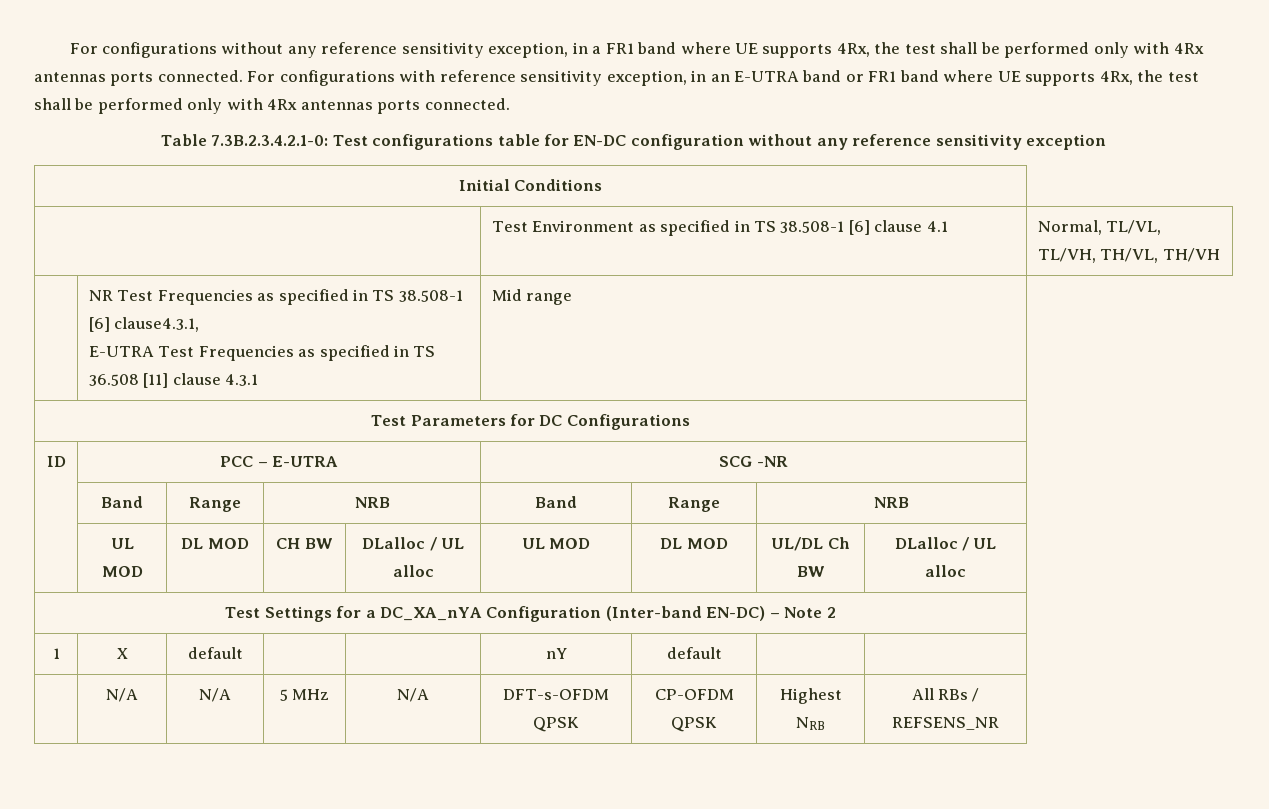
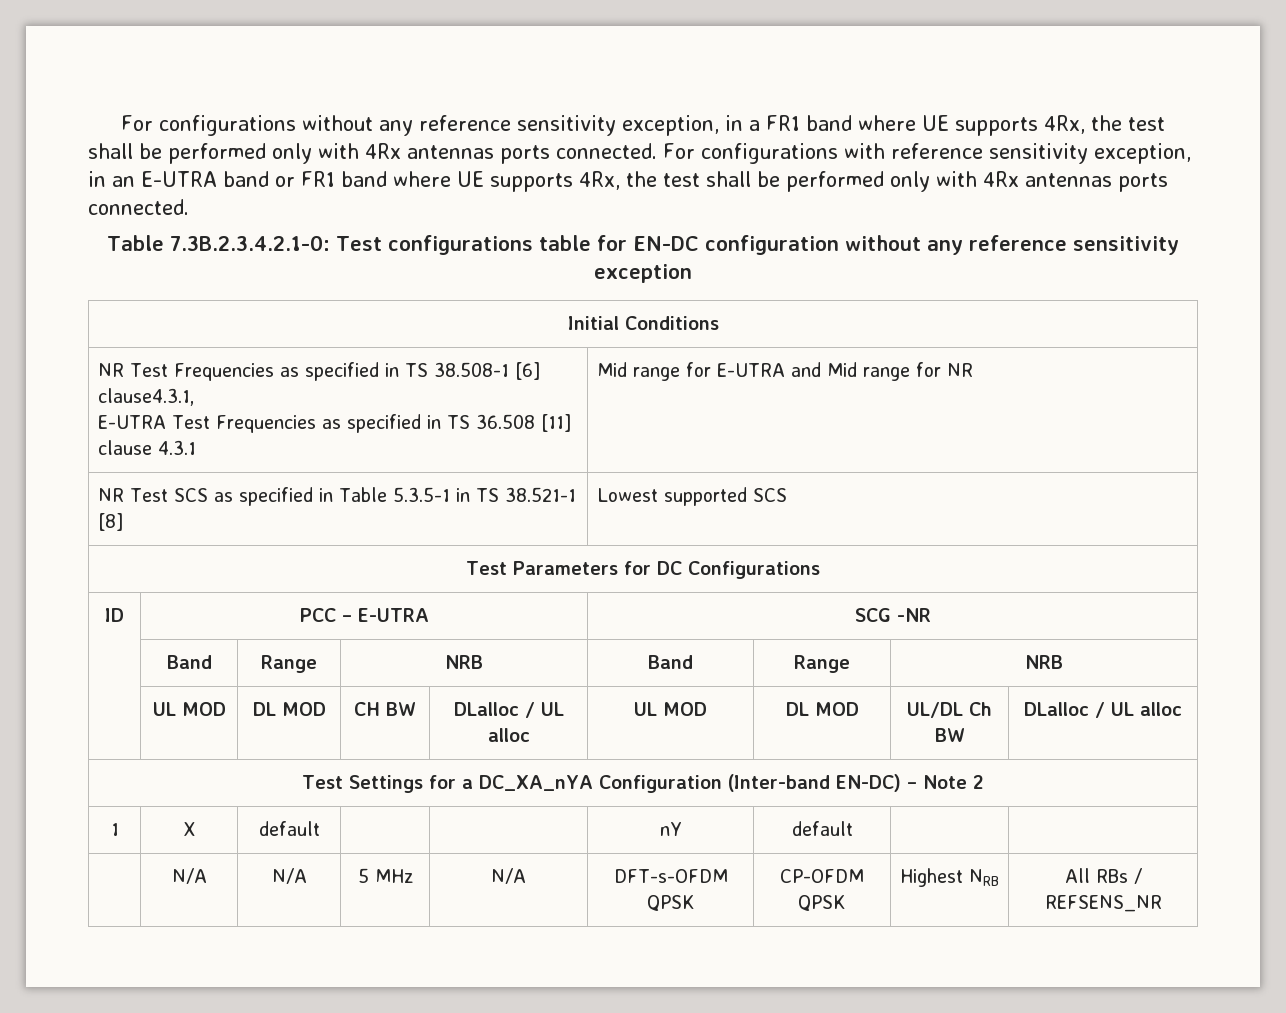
[491,220,948,236] [1037,220,1162,235] [1037,248,1220,263] | Test Environment as specified in TS 38.508-1 [6] clause 4.1 | Normal, TL/VL, TL/VH, TH/VL, TH/VH // | -> (719, 323) none
(573, 299) none -> [685,362,973,381] [97,487,576,506] [97,513,124,531] [596,487,787,506] for E-UTRA and Mid range for NR // NR Test SCS as specified in Table 5.3.5-1 in TS 38.521-1 [8] | Lowest supported SCS

